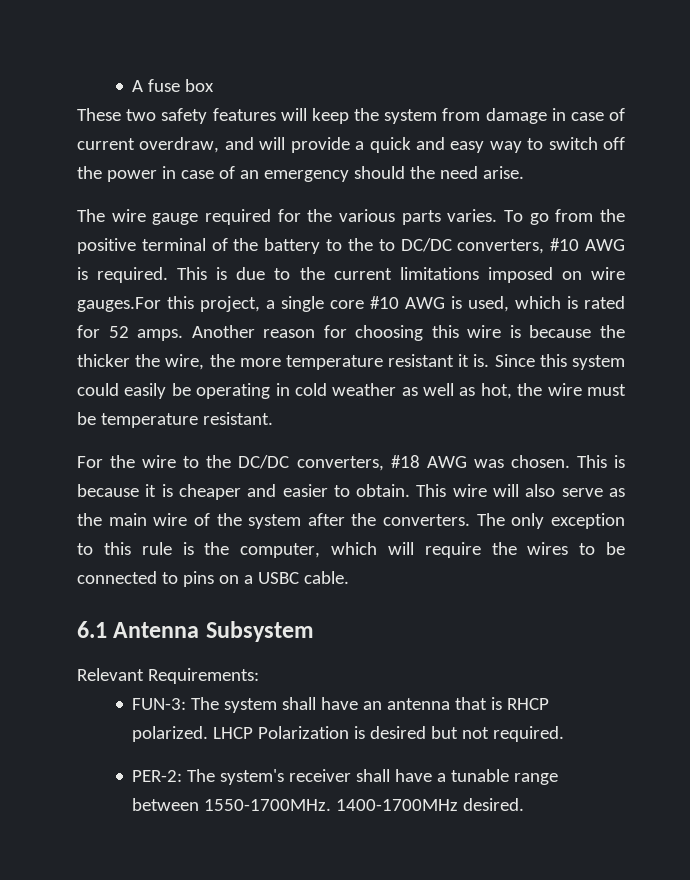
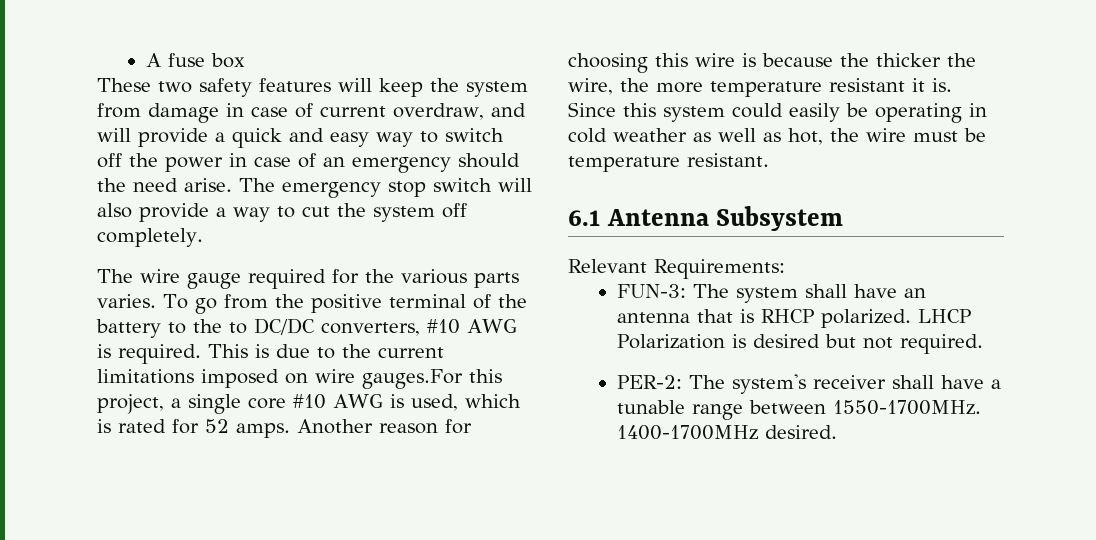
(524, 172) none -> [239,178,532,198] [97,203,467,222] [97,228,203,247] The emergency stop switch will also provide a way to cut the system off completely.
[77,455,625,471] [77,484,626,500] [77,513,625,529] [77,542,625,558] [77,571,349,587] // For the wire to the DC/DC converters, #18 AWG was chosen. This is because it is cheaper and easier to obtain. This wire will also serve as the main wire of the system after the converters. The only exception to this rule is the computer, which will require the wires to be connected to pins on a USBC cable. -> (769, 160) none

